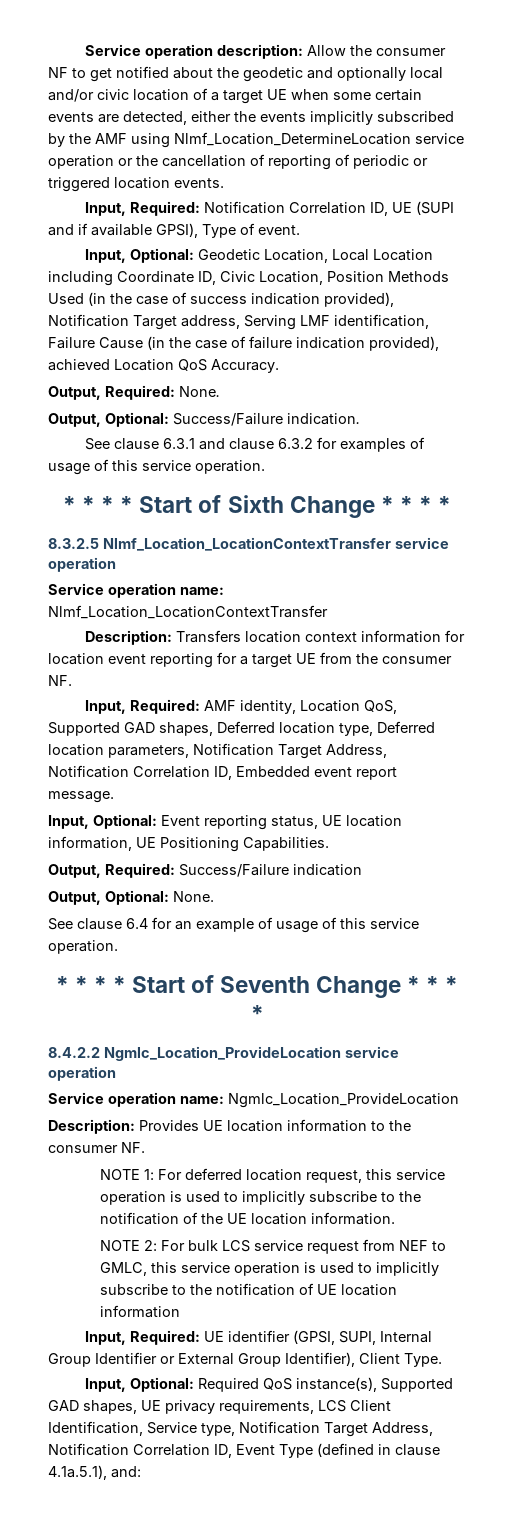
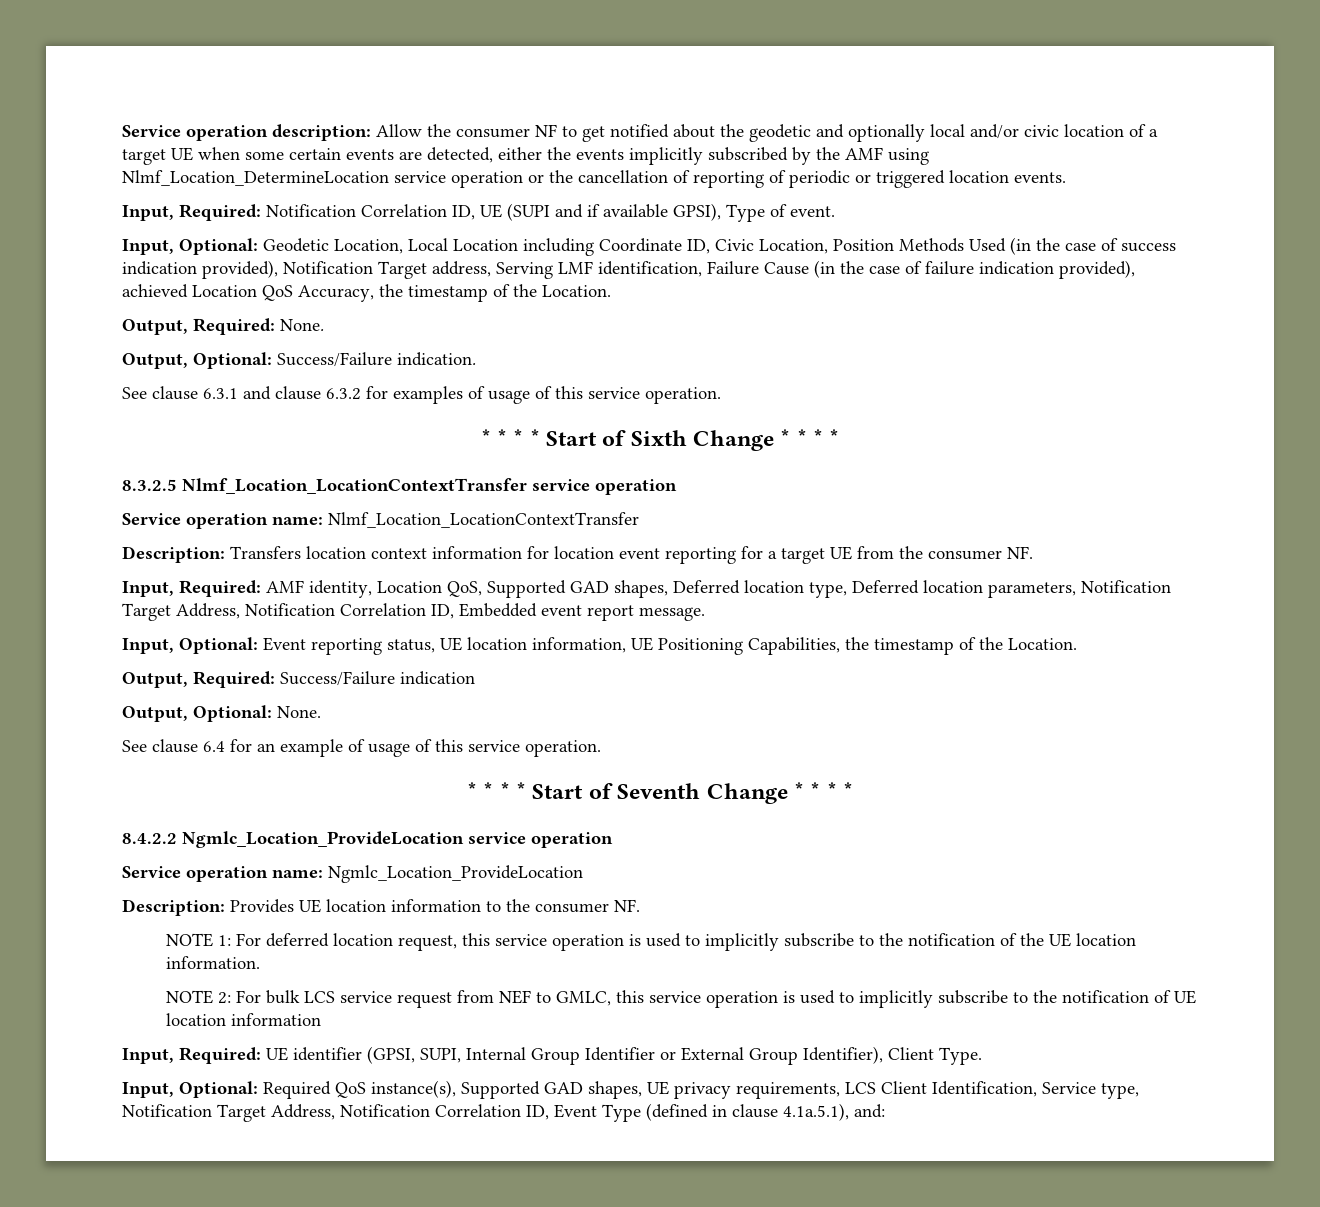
[211,359,279,373] Accuracy. -> [298,284,611,302] Accuracy, the timestamp of the Location.
[243,837,329,851] Capabilities. -> [748,637,1077,655] Capabilities, the timestamp of the Location.

